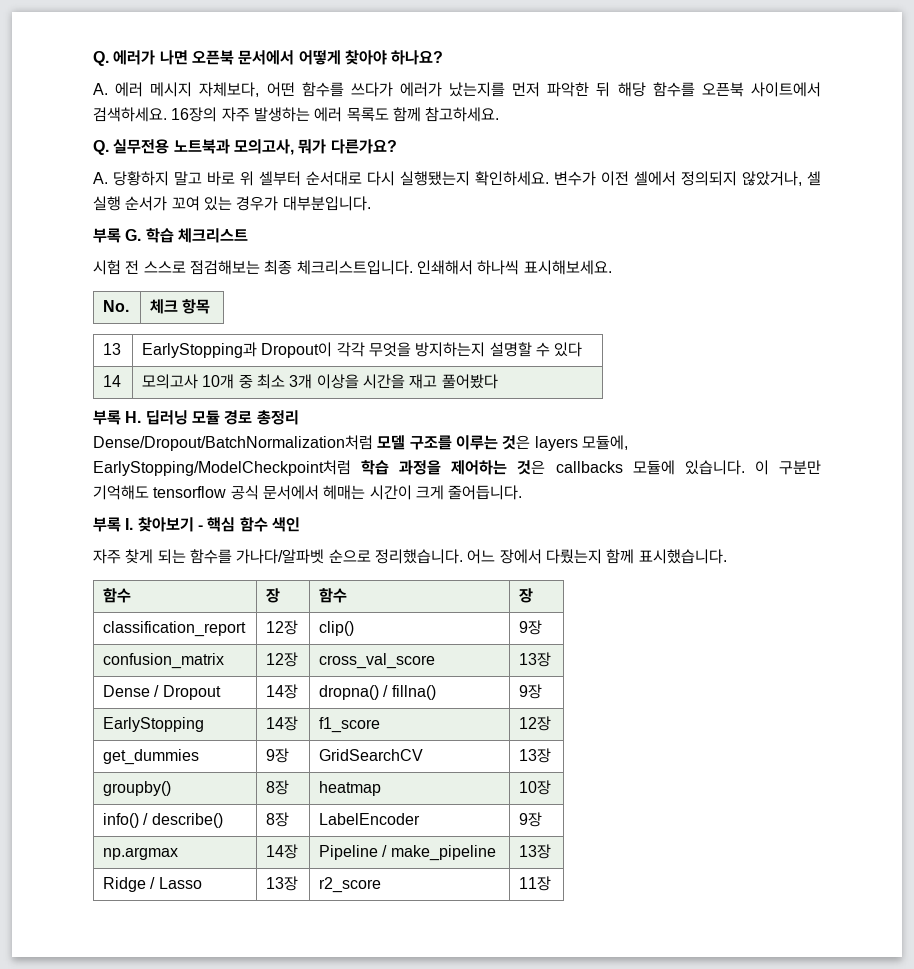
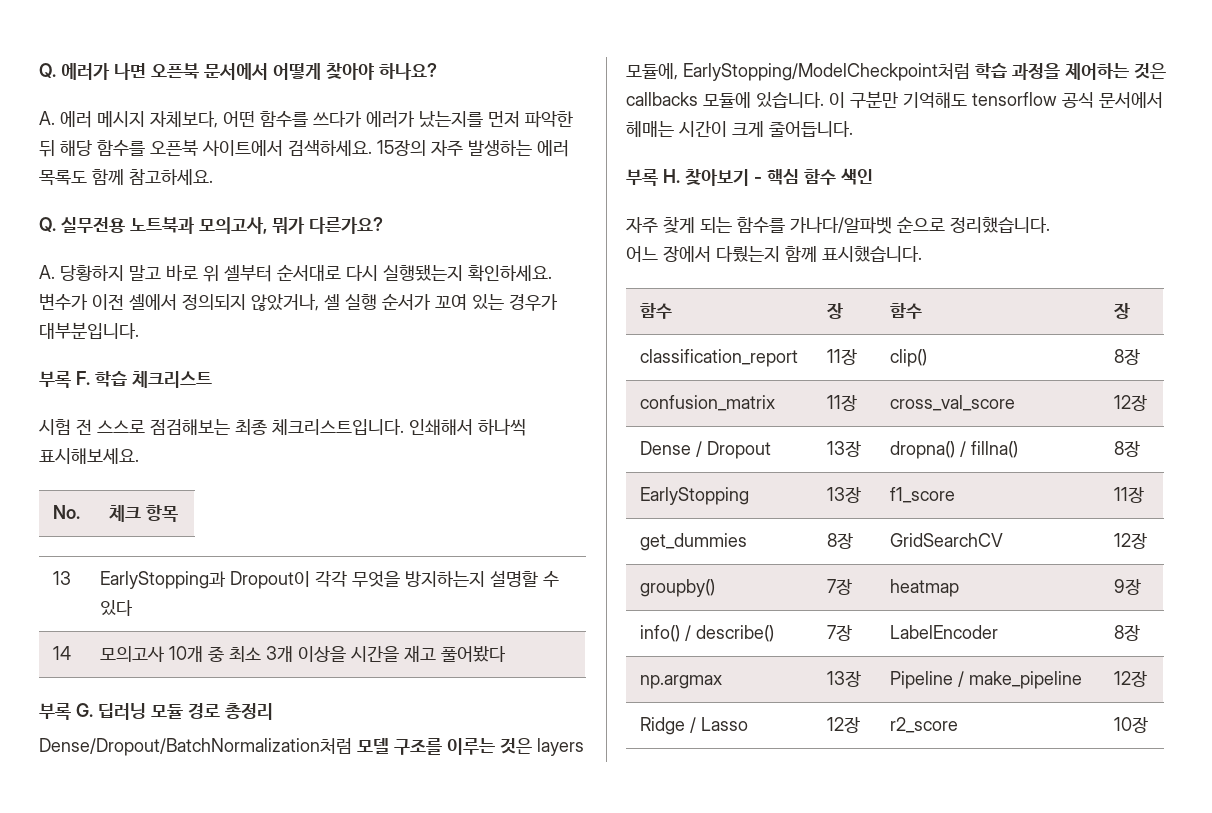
[171,107,218,122] 16장의 -> [377,140,426,156] 15장의
[125,229,142,241] G. -> [76,371,90,385] F.
[125,411,142,423] H. -> [76,703,93,717] G.
[125,518,134,530] I. -> [663,169,680,183] H.
(463, 556) none -> (1050, 225) //
[266,620,299,635] 12장 -> [827,349,858,365] 11장
[519,620,543,635] 9장 -> [1114,349,1141,365] 8장
[266,652,299,667] 12장 -> [827,395,858,411] 11장
[519,652,552,667] 13장 -> [1114,395,1148,411] 12장
[266,684,299,699] 14장 -> [827,441,862,457] 13장
[519,684,543,699] 9장 -> [1114,441,1141,457] 8장
[266,716,299,731] 14장 -> [827,487,862,503] 13장
[519,716,552,731] 12장 -> [1114,487,1145,503] 11장
[266,748,290,763] 9장 -> [827,533,854,549] 8장
[519,748,552,763] 13장 -> [1114,533,1148,549] 12장
[266,780,290,795] 8장 -> [827,579,853,595] 7장
[519,780,552,795] 10장 -> [1114,579,1142,595] 9장
[266,812,290,827] 8장 -> [827,625,853,641] 7장
[519,812,543,827] 9장 -> [1114,625,1141,641] 8장
[266,844,299,859] 14장 -> [827,671,862,687] 13장
[519,844,552,859] 13장 -> [1114,671,1148,687] 12장
[266,876,299,891] 13장 -> [827,717,861,733] 12장
[519,876,552,891] 11장 -> [1114,717,1149,733] 10장

